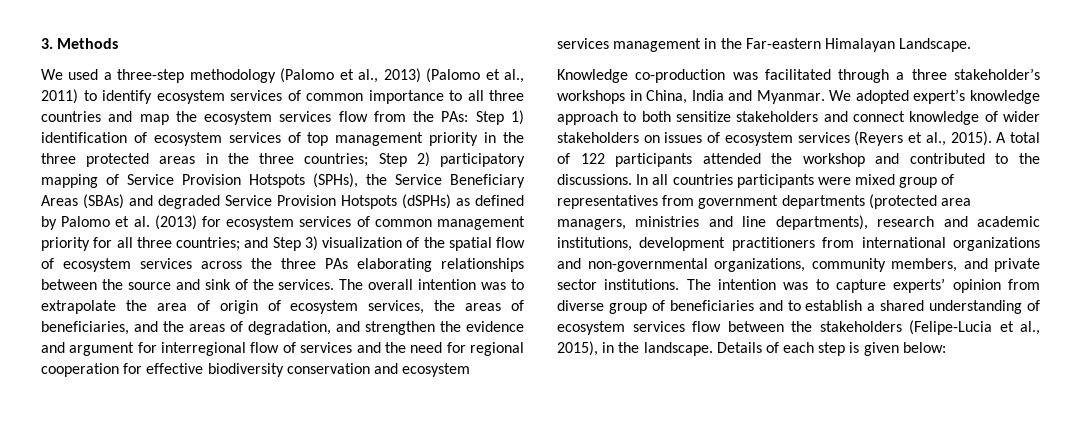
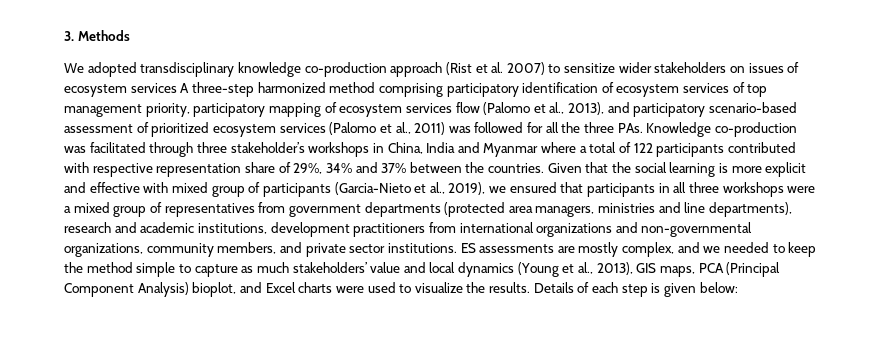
[68,68,524,83] [41,89,524,104] [41,110,524,125] used a three-step methodology (Palomo et al., 2013) (Palomo et al., 2011) to identify ecosystem services of common importance to all three countries and map the ecosystem services flow from the PAs: Step 1) -> [87,62,800,77] [64,82,519,97] adopted transdisciplinary knowledge co-production approach (Rist et al. 2007) to sensitize wider stakeholders on issues of ecosystem services A three-step harmonized method comprising participatory
[429,132,525,146] [41,152,525,167] [41,173,525,188] [41,194,524,209] [41,215,525,230] [41,236,525,251] [41,258,524,272] [41,279,524,290] [41,300,524,314] [41,321,524,335] [41,342,524,356] [41,363,471,377] [557,38,972,52] priority in the three protected areas in the three countries; Step 2) participatory mapping of Service Provision Hotspots (SPHs), the Service Beneficiary Areas (SBAs) and degraded Service Provision Hotspots (dSPHs) as defined by Palomo et al. (2013) for ecosystem services of common management priority for all three countries; and Step 3) visualization of the spatial flow of ecosystem services across the three PAs elaborating relationships between the source and sink of the services. The overall intention was to extrapolate the area of origin of ecosystem services, the areas of beneficiaries, and the areas of degradation, and strengthen the evidence and argument for interregional flow of services and the need for regional cooperation for effective biodiversity conservation and ecosystem services management in the Far-eastern Himalayan Landscape. // -> [145,102,798,117] [64,122,643,137] priority, participatory mapping of ecosystem services flow (Palomo et al., 2013), and participatory scenario-based assessment of prioritized ecosystem services (Palomo et al., 2011) was followed for all the three PAs.
[896,72,905,80] a -> (194, 149) none
[756,89,1040,104] [557,111,1040,125] [557,131,1040,146] [557,153,1040,167] [557,174,851,188] Myanmar. We adopted expert’s knowledge approach to both sensitize stakeholders and connect knowledge of wider stakeholders on issues of ecosystem services (Reyers et al., 2015). A total of 122 participants attended the workshop and contributed to the discussions. In all countries participants were -> [483,142,796,157] [64,162,807,177] [64,182,816,197] [64,206,71,213] Myanmar where a total of 122 participants contributed with respective representation share of 29%, 34% and 37% between the countries. Given that the social learning is more explicit and effective with mixed group of participants (Garcia-Nieto et al., 2019), we ensured that participants in all three workshops were a
[686,278,1040,293] [557,300,1040,314] [557,320,1040,335] [557,341,713,356] The intention was to capture experts’ opinion from diverse group of beneficiaries and to establish a shared understanding of ecosystem services flow between the stakeholders (Felipe-Lucia et al., 2015), in the landscape. -> [460,242,817,257] [64,262,781,277] [64,282,531,297] ES assessments are mostly complex, and we needed to keep the method simple to capture as much stakeholders’ value and local dynamics (Young et al., 2013), GIS maps, PCA (Principal Component Analysis) bioplot, and Excel charts were used to visualize the results.

